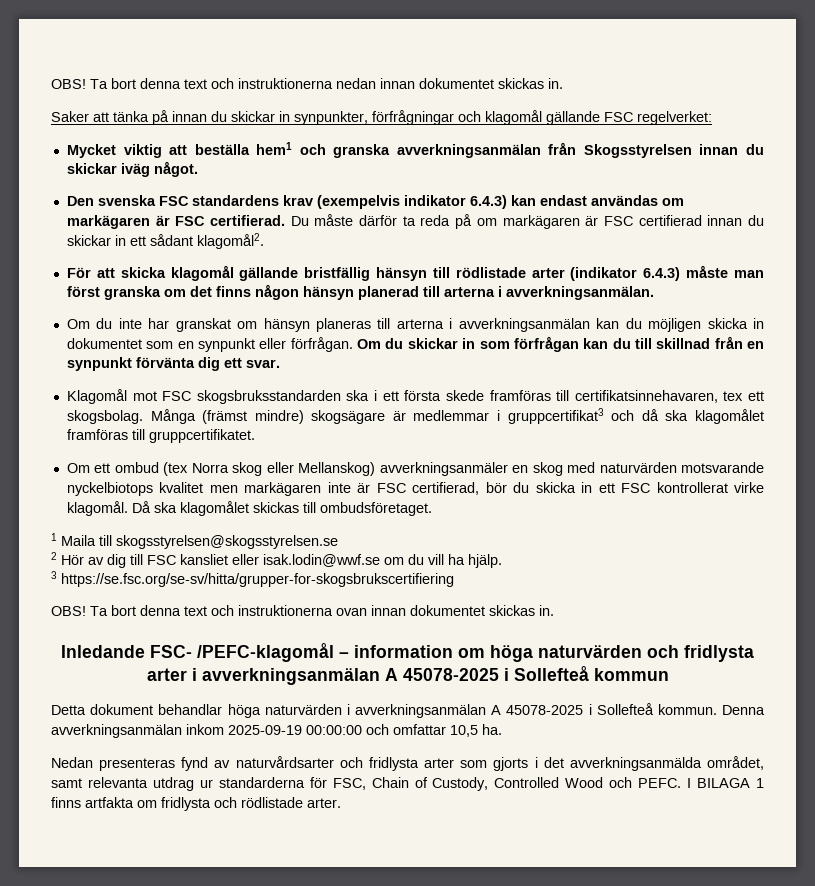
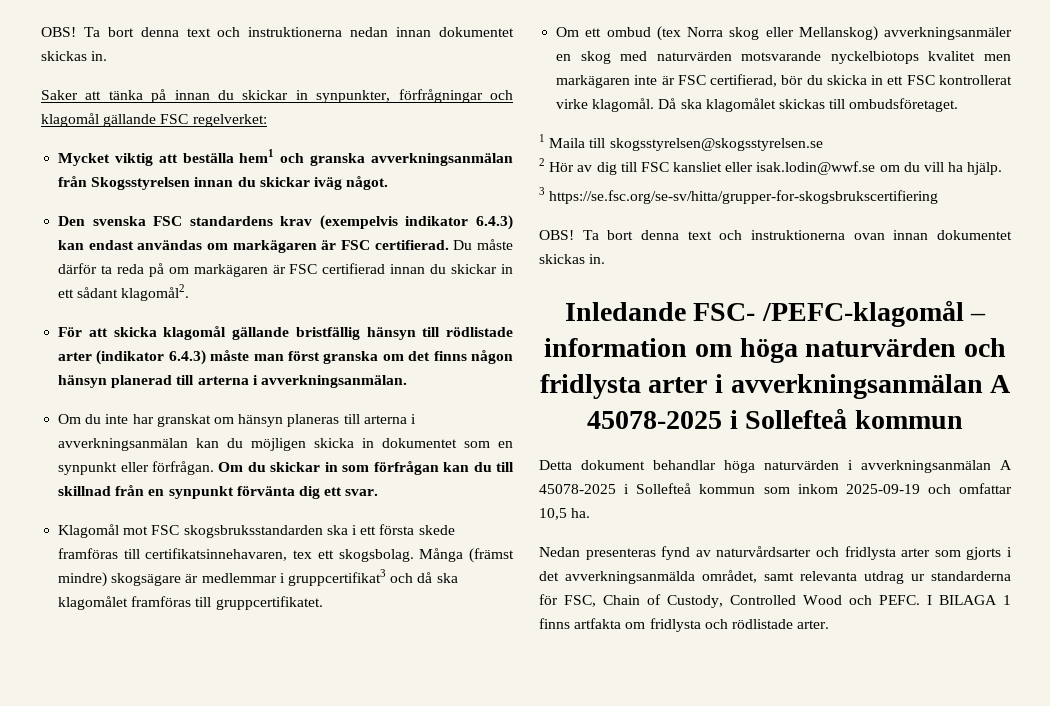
[657,704,765,715] [51,724,182,738] kommun. Denna avverkningsanmälan -> [699,484,790,494] kommun som
[306,725,362,735] 00:00:00 -> (920, 489) none

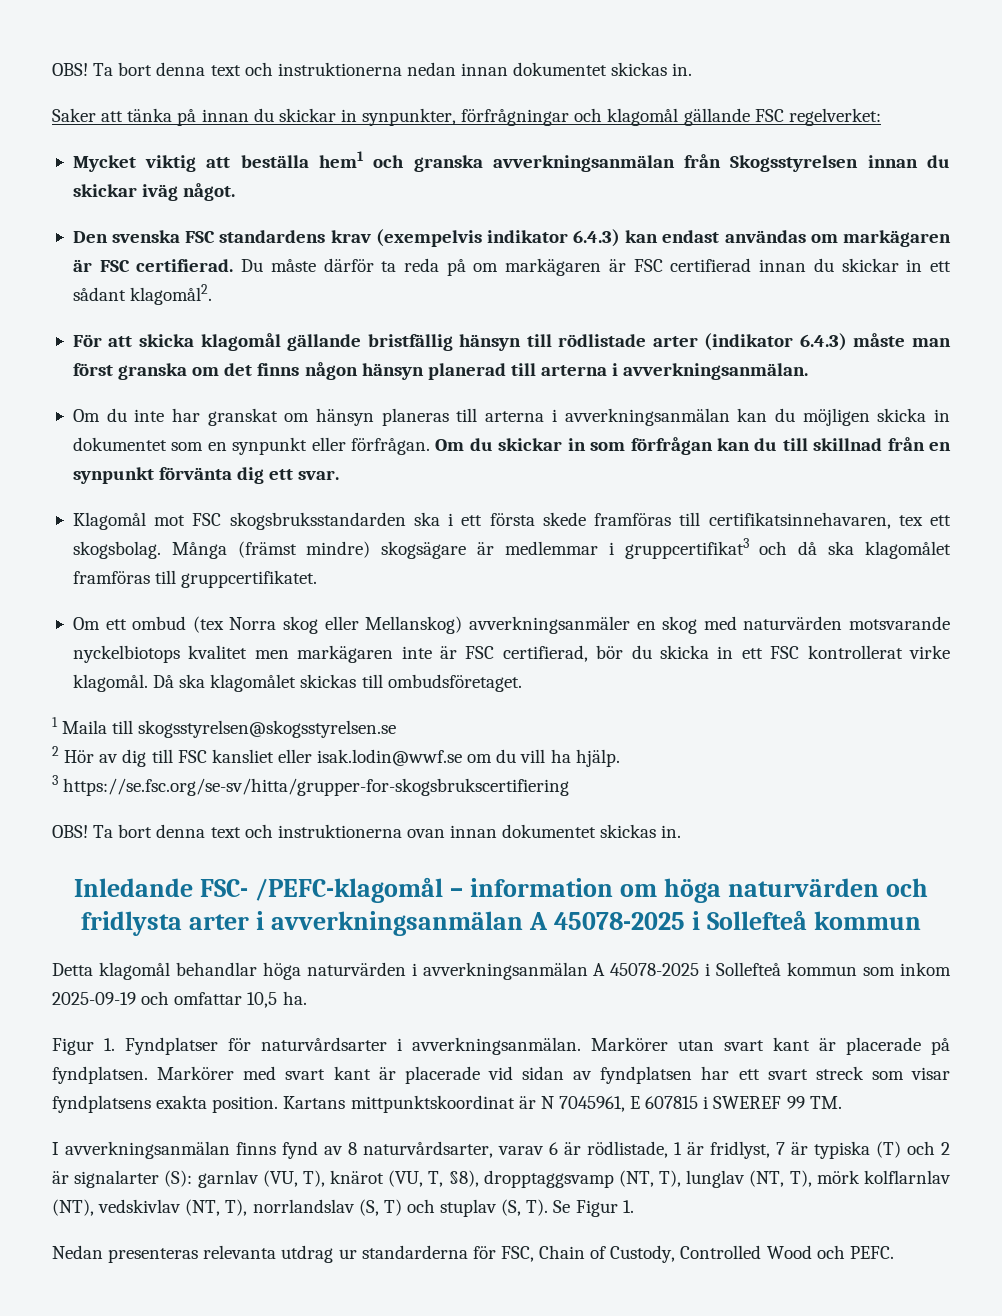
[581,460,645,470] dokument -> [98,962,170,980] klagomål
[539,546,1013,560] [539,570,794,584] Nedan presenteras fynd av naturvårdsarter och fridlysta arter som gjorts i det avverkningsanmälda området, samt -> [52,1037,950,1055] [52,1066,950,1084] [52,1095,842,1113] [52,1141,950,1159] [52,1170,951,1188] [52,1199,634,1217] [52,1245,199,1263] Figur 1. Fyndplatser för naturvårdsarter i avverkningsanmälan. Markörer utan svart kant är placerade på fyndplatsen. Markörer med svart kant är placerade vid sidan av fyndplatsen har ett svart streck som visar fyndplatsens exakta position. Kartans mittpunktskoordinat är N 7045961, E 607815 i SWEREF 99 TM. // I avverkningsanmälan finns fynd av 8 naturvårdsarter, varav 6 är rödlistade, 1 är fridlyst, 7 är typiska (T) och 2 är signalarter (S): garnlav (VU, T), knärot (VU, T, §8), dropptaggsvamp (NT, T), lunglav (NT, T), mörk kolflarnlav (NT), vedskivlav (NT, T), norrlandslav (S, T) och stuplav (S, T). Se Figur 1. // Nedan presenteras
[927,595,1011,605] [539,618,830,632] I BILAGA 1 finns artfakta om fridlysta och rödlistade arter. -> (894, 1252) none

